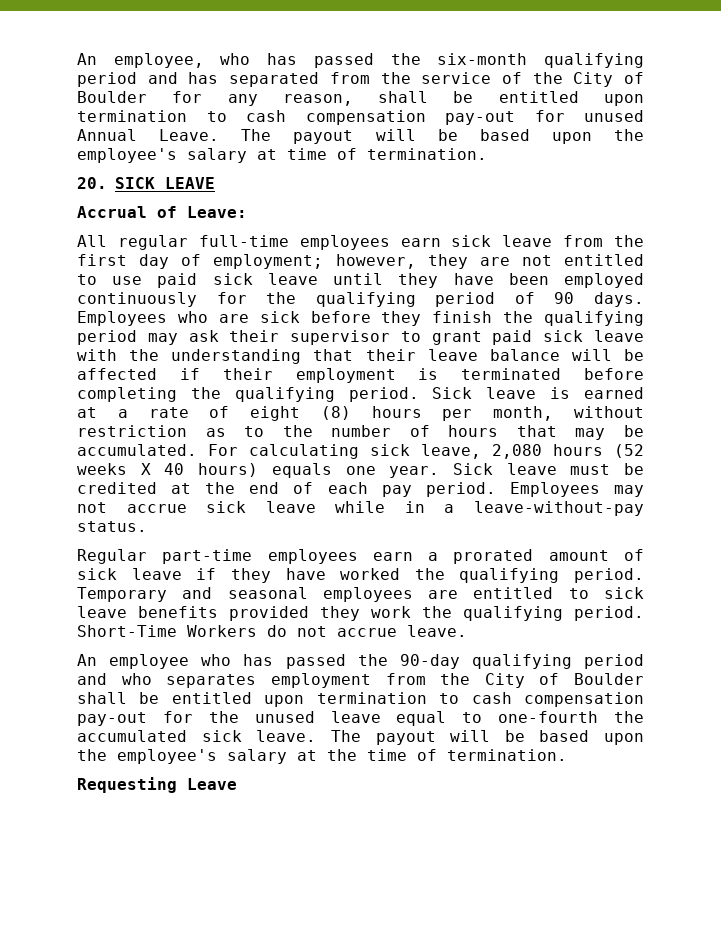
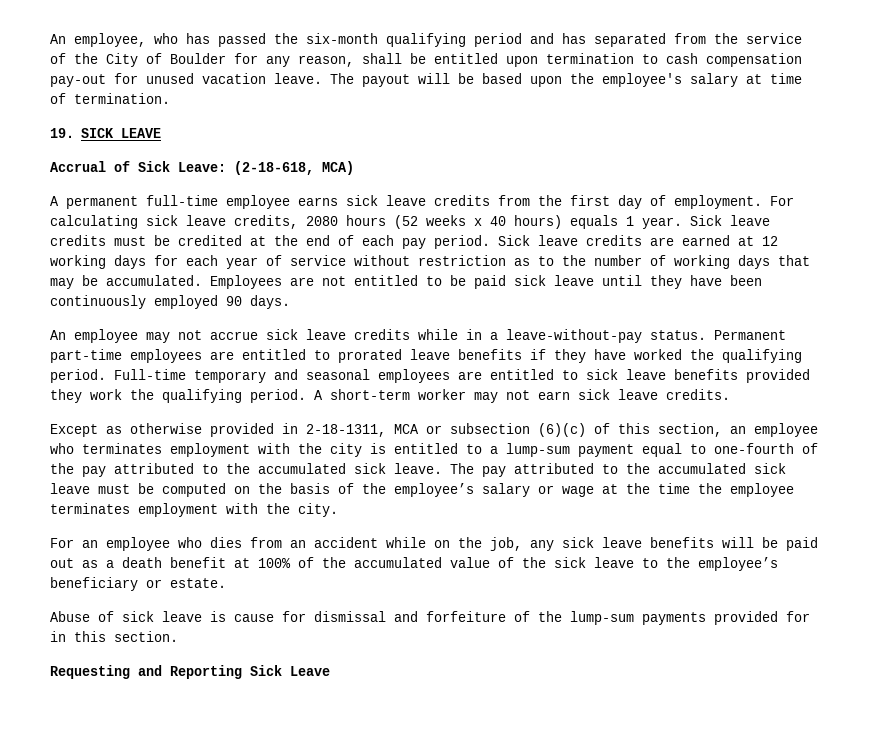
[77,129,220,141] Annual Leave. -> [202,73,322,84] vacation leave.
[77,177,107,189] 20. -> [50,128,74,138] 19.
(177, 212) none -> [138,161,170,172] Sick
[77,235,553,250] // All regular full-time employees earn sick leave -> [234,161,354,175] [50,195,490,209] (2-18-618, MCA) // A permanent full-time employee earns sick leave credits
[213,254,644,269] [77,273,644,288] [77,292,644,307] [77,311,644,326] [77,330,644,345] [77,349,644,364] [77,368,644,383] [77,387,644,402] [77,406,644,421] [77,425,644,440] [77,444,542,459] employment; however, they are not entitled to use paid sick leave until they have been employed continuously for the qualifying period of 90 days. Employees who are sick before they finish the qualifying period may ask their supervisor to grant paid sick leave with the understanding that their leave balance will be affected if their employment is terminated before completing the qualifying period. Sick leave is earned at a rate of eight (8) hours per month, without restriction as to the number of hours that may be accumulated. For calculating sick leave, 2,080 -> [674,195,794,209] [50,215,338,229] employment. For calculating sick leave credits, 2080
[140,463,151,475] X -> [474,218,482,226] x
[345,466,376,475] one -> [626,216,634,226] 1
(557, 469) none -> [50,235,106,246] credits
[509,482,600,497] Employees -> [498,235,778,246] [50,255,810,269] [50,275,762,289] [50,295,290,309] [50,329,138,343] Sick leave credits are earned at 12 working days for each year of service without restriction as to the number of working days that may be accumulated. Employees are not entitled to be paid sick leave until they have been continuously employed 90 days. // An employee
(316, 507) none -> [354,329,410,340] credits
[77,549,147,564] // Regular -> [714,330,786,340] Permanent
[372,549,644,564] [77,568,182,580] earn a prorated amount of sick leave -> [210,349,522,363] are entitled to prorated leave benefits
[77,587,167,602] Temporary -> [114,369,266,383] Full-time temporary
[77,625,467,637] [77,654,644,669] [77,673,644,688] [77,692,644,707] [77,711,599,726] Short-Time Workers do not accrue leave. // An employee who has passed the 90-day qualifying period and who separates employment from the City of Boulder shall be entitled upon termination to cash compensation pay-out for the unused leave equal to one-fourth -> [314,389,730,403] [50,423,818,437] [50,443,818,457] [50,463,218,477] A short-term worker may not earn sick leave credits. // Except as otherwise provided in 2-18-1311, MCA or subsection (6)(c) of this section, an employee who terminates employment with the city is entitled to a lump-sum payment equal to one-fourth of the pay attributed to
[375,730,644,745] [77,749,287,764] payout will be based upon the employee's salary -> [482,463,786,477] [50,483,594,497] pay attributed to the accumulated sick leave must be computed on the basis of the employee’s salary or wage
[417,749,567,761] [77,777,177,793] of termination. // Requesting -> [698,483,794,497] [50,503,338,517] [50,537,818,551] [50,557,778,571] [50,577,226,591] [50,611,810,625] [50,631,178,642] [50,665,282,679] the employee terminates employment with the city. // For an employee who dies from an accident while on the job, any sick leave benefits will be paid out as a death benefit at 100% of the accumulated value of the sick leave to the employee’s beneficiary or estate. // Abuse of sick leave is cause for dismissal and forfeiture of the lump-sum payments provided for in this section. // Requesting and Reporting Sick

